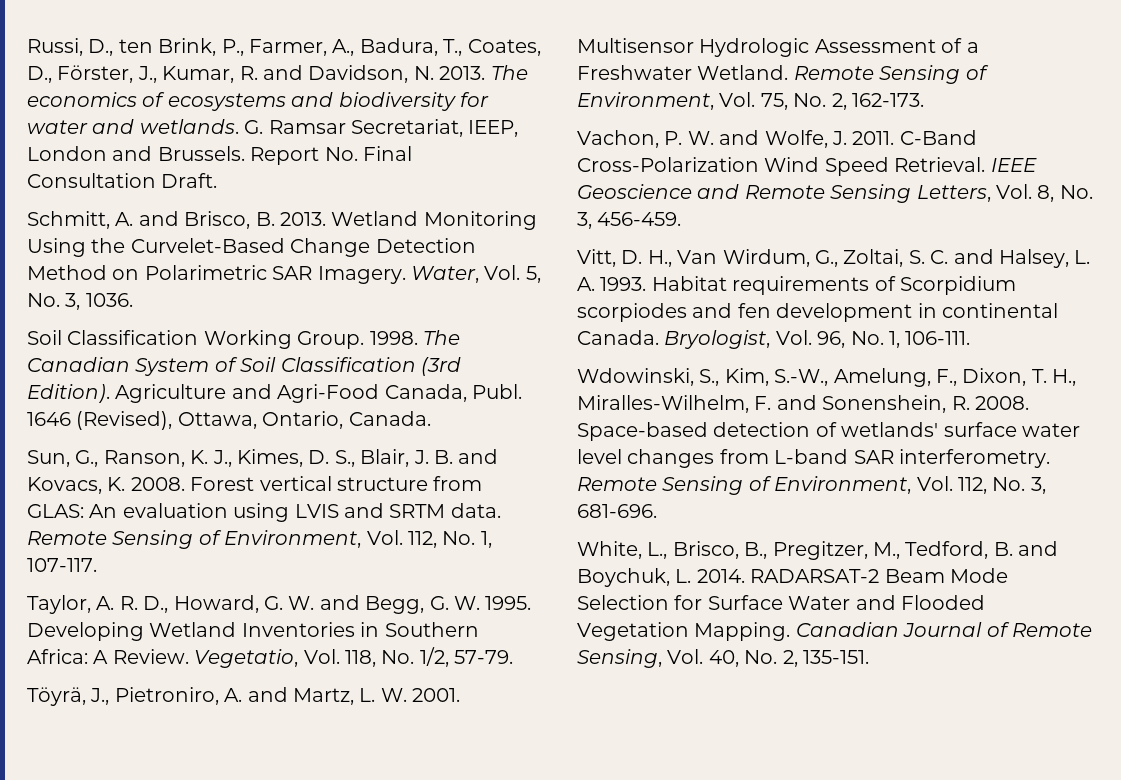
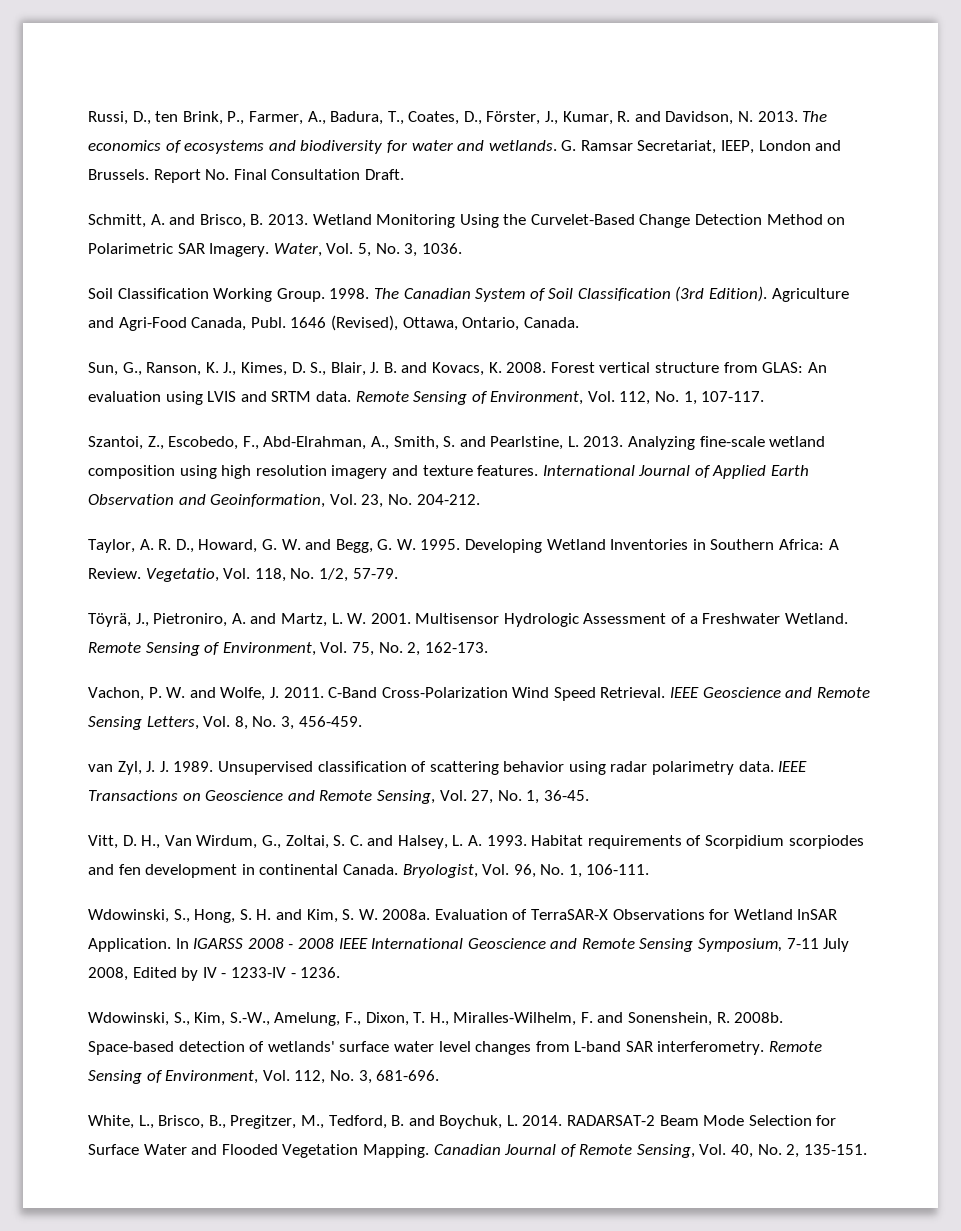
(97, 565) none -> [88,436,826,450] [88,465,810,479] [88,494,480,508] // Szantoi, Z., Escobedo, F., Abd-Elrahman, A., Smith, S. and Pearlstine, L. 2013. Analyzing fine-scale wetland composition using high resolution imagery and texture features. International Journal of Applied Earth Observation and Geoinformation, Vol. 23, No. 204-212.
(682, 219) none -> [88,761,808,775] [88,790,589,804] // van Zyl, J. J. 1989. Unsupervised classification of scattering behavior using radar polarimetry data. IEEE Transactions on Geoscience and Remote Sensing, Vol. 27, No. 1, 36-45.
(971, 338) none -> [88,909,838,923] [88,938,850,952] [88,967,341,981] // Wdowinski, S., Hong, S. H. and Kim, S. W. 2008a. Evaluation of TerraSAR-X Observations for Wetland InSAR Application. In IGARSS 2008 - 2008 IEEE International Geoscience and Remote Sensing Symposium, 7-11 July 2008, Edited by IV - 1233-IV - 1236.
[975,396,1029,410] 2008. -> [734,1012,784,1023] 2008b.

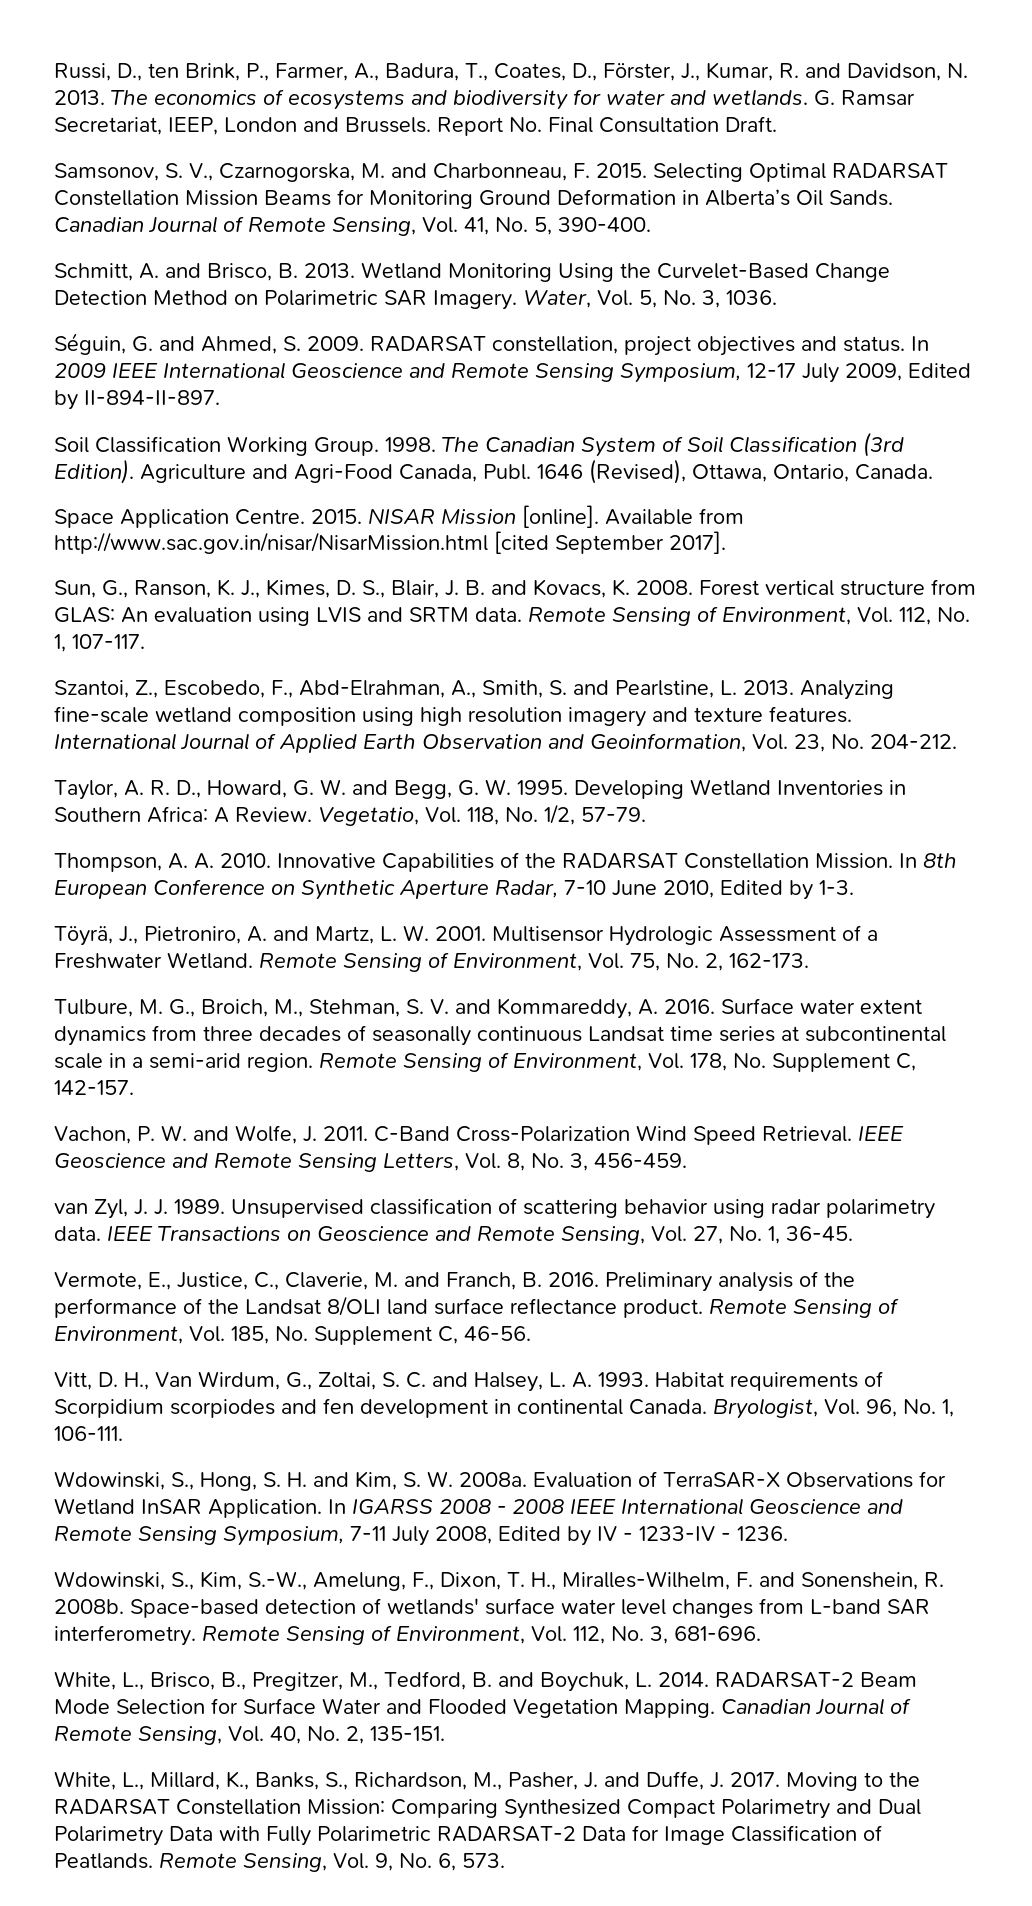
(404, 174) none -> [54,163,948,182] [54,189,893,209] [54,216,651,236] // Samsonov, S. V., Czarnogorska, M. and Charbonneau, F. 2015. Selecting Optimal RADARSAT Constellation Mission Beams for Monitoring Ground Deformation in Alberta’s Oil Sands. Canadian Journal of Remote Sensing, Vol. 41, No. 5, 390-400.
(462, 248) none -> [54,333,929,356] [54,362,971,383] [54,390,220,410] // Séguin, G. and Ahmed, S. 2009. RADARSAT constellation, project objectives and status. In 2009 IEEE International Geoscience and Remote Sensing Symposium, 12-17 July 2009, Edited by II-894-II-897.
(579, 322) none -> [54,505,744,528] [54,531,726,554] // Space Application Centre. 2015. NISAR Mission [online]. Available from http://www.sac.gov.in/nisar/NisarMission.html [cited September 2017].
(398, 573) none -> [54,852,957,872] [54,879,854,900] // Thompson, A. A. 2010. Innovative Capabilities of the RADARSAT Constellation Mission. In 8th European Conference on Synthetic Aperture Radar, 7-10 June 2010, Edited by 1-3.
(488, 647) none -> [54,998,922,1019] [54,1025,946,1046] [54,1052,916,1072] [54,1080,134,1095] // Tulbure, M. G., Broich, M., Stehman, S. V. and Kommareddy, A. 2016. Surface water extent dynamics from three decades of seasonally continuous Landsat time series at subcontinental scale in a semi-arid region. Remote Sensing of Environment, Vol. 178, No. Supplement C, 142-157.
(589, 795) none -> [54,1271,855,1292] [54,1296,899,1318] [54,1326,531,1345] // Vermote, E., Justice, C., Claverie, M. and Franch, B. 2016. Preliminary analysis of the performance of the Landsat 8/OLI land surface reflectance product. Remote Sensing of Environment, Vol. 185, No. Supplement C, 46-56.
(867, 1149) none -> [54,1771,920,1791] [54,1799,921,1819] [54,1825,882,1846] [54,1853,505,1872] // White, L., Millard, K., Banks, S., Richardson, M., Pasher, J. and Duffe, J. 2017. Moving to the RADARSAT Constellation Mission: Comparing Synthesized Compact Polarimetry and Dual Polarimetry Data with Fully Polarimetric RADARSAT-2 Data for Image Classification of Peatlands. Remote Sensing, Vol. 9, No. 6, 573.

